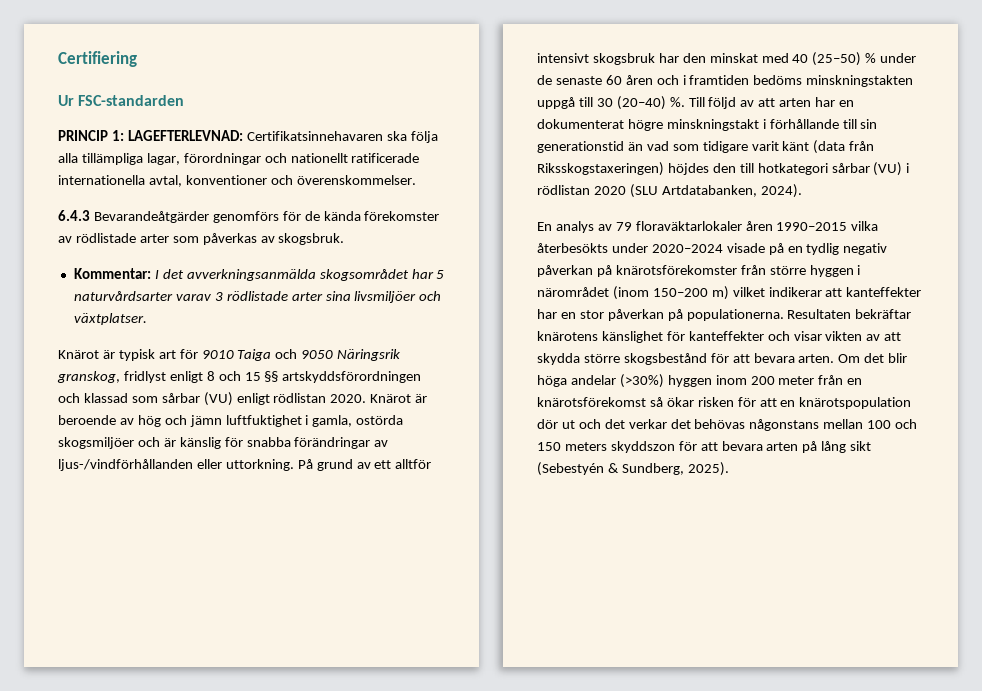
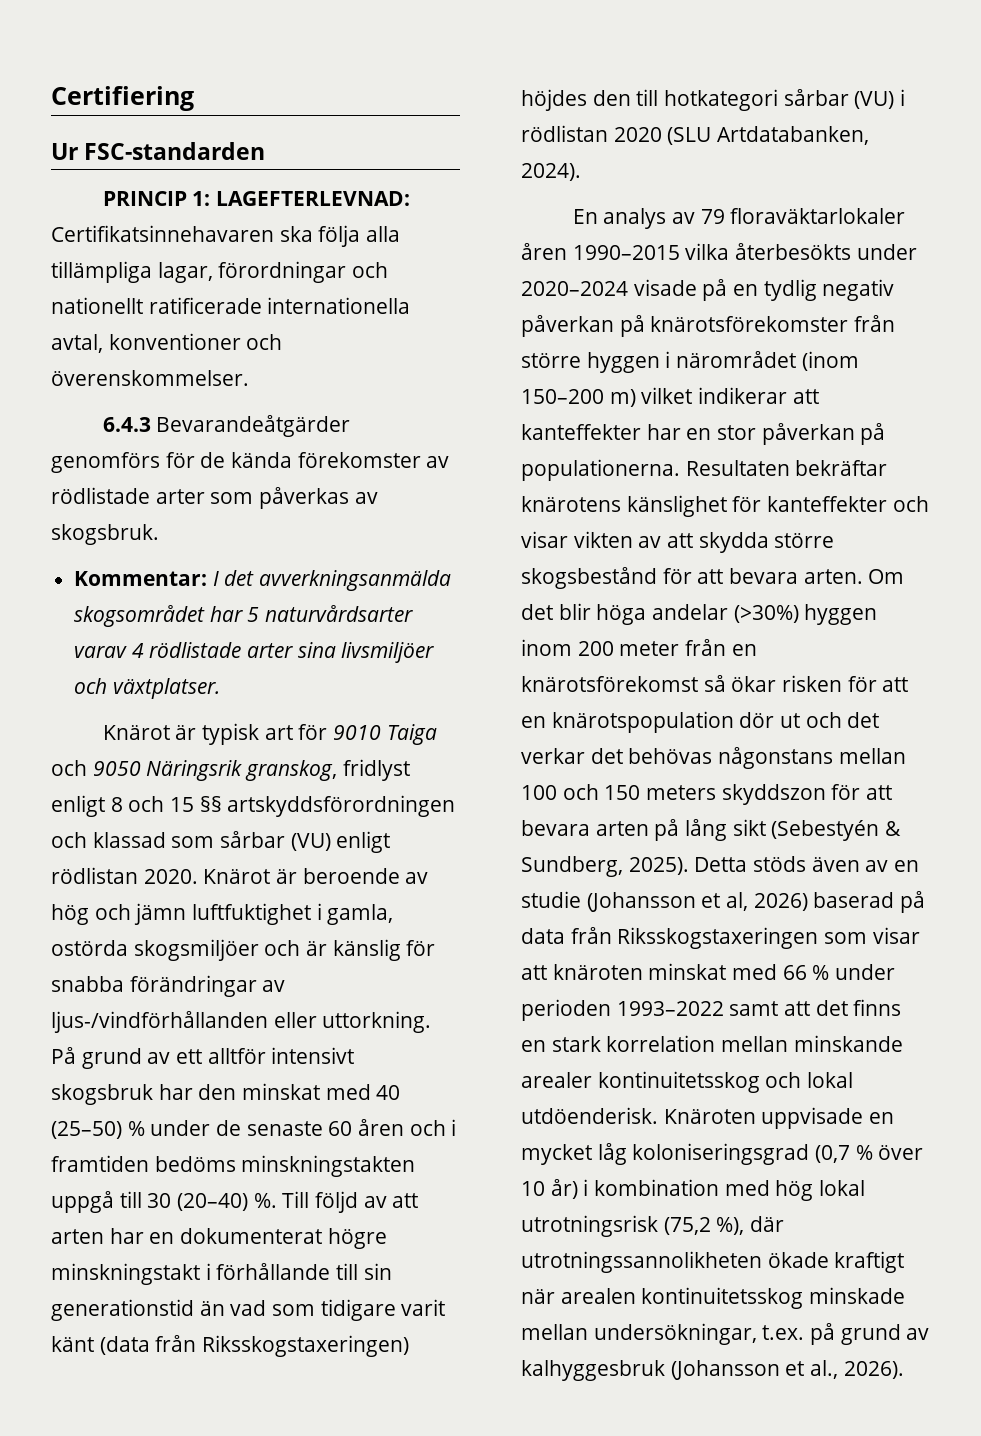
[214,292,223,301] 3 -> [131,643,144,658] 4
(729, 469) none -> [694,856,920,872] [521,891,926,913] [521,927,920,949] [521,963,896,980] [521,999,902,1021] [521,1035,903,1052] [521,1071,854,1093] [521,1107,895,1129] [521,1143,924,1165] [521,1179,866,1201] [521,1215,785,1237] [521,1251,905,1273] [521,1287,906,1309] [521,1323,930,1345] [521,1360,904,1381] Detta stöds även av en studie (Johansson et al, 2026) baserad på data från Riksskogstaxeringen som visar att knäroten minskat med 66 % under perioden 1993–2022 samt att det finns en stark korrelation mellan minskande arealer kontinuitetsskog och lokal utdöenderisk. Knäroten uppvisade en mycket låg koloniseringsgrad (0,7 % över 10 år) i kombination med hög lokal utrotningsrisk (75,2 %), där utrotningssannolikheten ökade kraftigt när arealen kontinuitetsskog minskade mellan undersökningar, t.ex. på grund av kalhyggesbruk (Johansson et al., 2026).

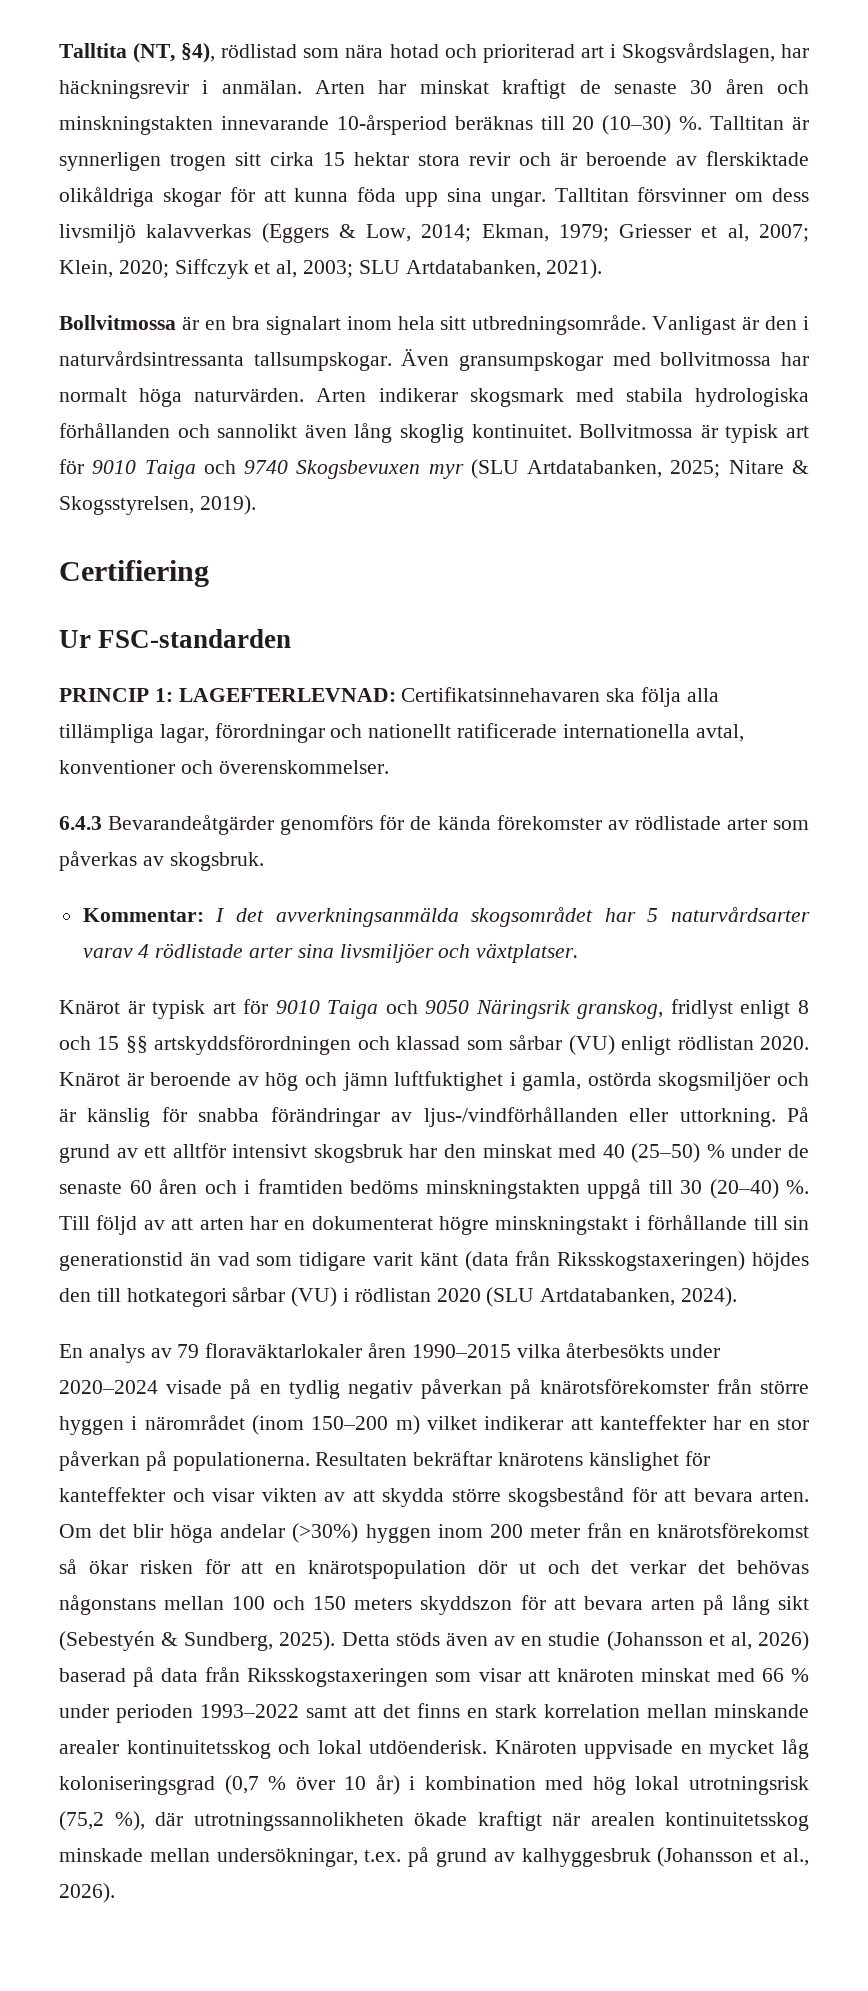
(51, 98) none -> [59,43,810,63] [59,79,810,99] [59,115,810,135] [59,151,809,171] [59,187,810,207] [59,223,809,243] [59,259,603,279] [59,315,809,335] [59,348,809,371] [59,388,809,407] [59,423,810,443] [59,459,809,479] [59,495,256,515] Talltita (NT, §4), rödlistad som nära hotad och prioriterad art i Skogsvårdslagen, har häckningsrevir i anmälan. Arten har minskat kraftigt de senaste 30 åren och minskningstakten innevarande 10-årsperiod beräknas till 20 (10–30) %. Talltitan är synnerligen trogen sitt cirka 15 hektar stora revir och är beroende av flerskiktade olikåldriga skogar för att kunna föda upp sina ungar. Talltitan försvinner om dess livsmiljö kalavverkas (Eggers & Low, 2014; Ekman, 1979; Griesser et al, 2007; Klein, 2020; Siffczyk et al, 2003; SLU Artdatabanken, 2021). // Bollvitmossa är en bra signalart inom hela sitt utbredningsområde. Vanligast är den i naturvårdsintressanta tallsumpskogar. Även gransumpskogar med bollvitmossa har normalt höga naturvärden. Arten indikerar skogsmark med stabila hydrologiska förhållanden och sannolikt även lång skoglig kontinuitet. Bollvitmossa är typisk art för 9010 Taiga och 9740 Skogsbevuxen myr (SLU Artdatabanken, 2025; Nitare & Skogsstyrelsen, 2019). //

